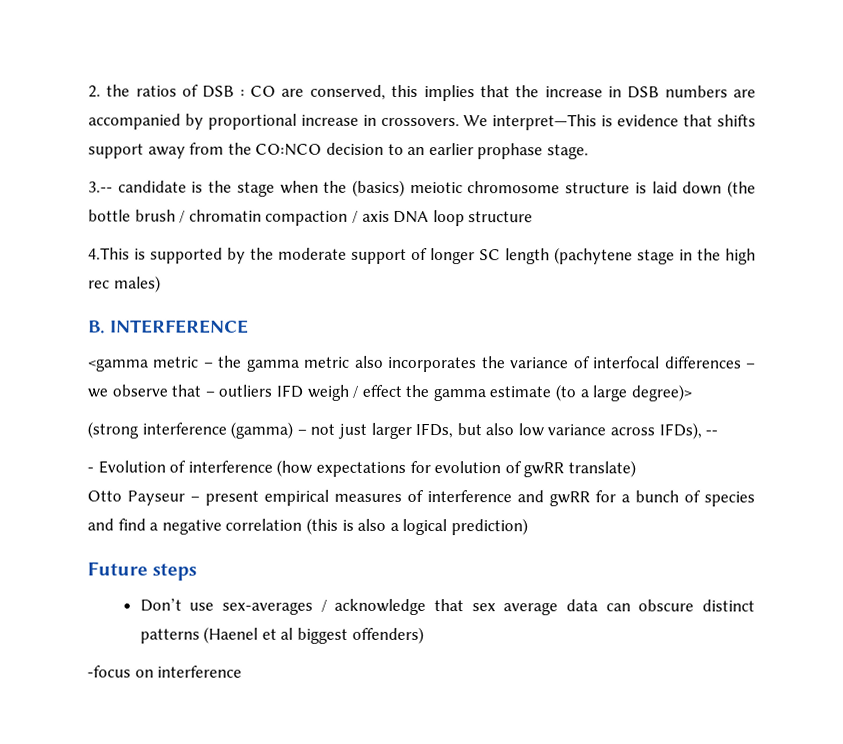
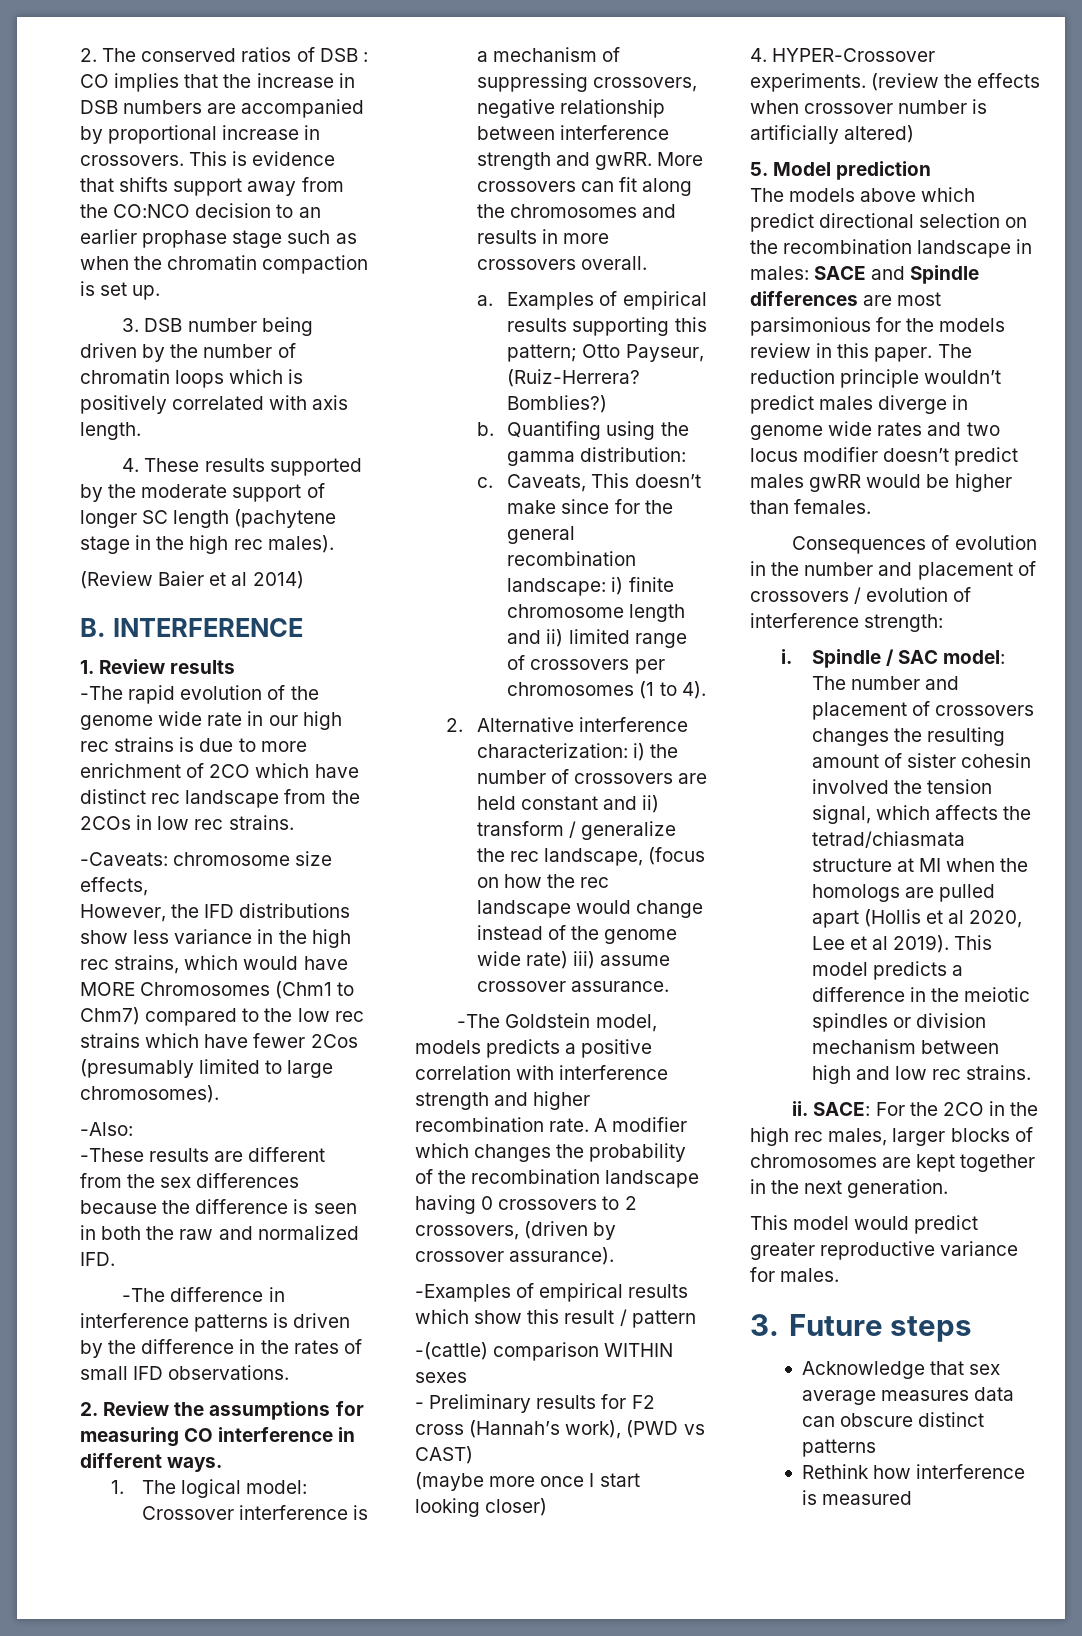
[88,84,131,98] 2. the -> [80,48,237,62] 2. The conserved
[281,84,419,100] are conserved, this -> (109, 81) none
[463,114,598,131] We interpret—This -> [189,151,228,166] This
[546,144,589,160] [88,179,756,198] [88,209,534,227] [88,247,146,260] stage. // 3.-- candidate is the stage when the (basics) meiotic chromosome structure is laid down (the bottle brush / chromatin compaction / axis DNA loop structure // 4.This is -> [232,230,357,248] [80,255,369,274] [80,281,161,300] [122,317,313,336] [80,343,296,362] [80,369,304,388] [80,395,349,414] [80,422,141,440] [122,458,265,472] stage such as when the chromatin compaction is set up. // 3. DSB number being driven by the number of chromatin loops which is positively correlated with axis length. // 4. These results
[113,275,161,293] [88,319,249,334] [88,355,756,373] [87,384,692,402] [87,421,719,440] [87,459,636,478] [87,489,755,507] [87,517,528,536] [87,561,198,581] [139,598,427,616] males) // B. INTERFERENCE // <gamma metric – the gamma metric also incorporates the variance of interfocal differences – we observe that – outliers IFD weigh / effect the gamma estimate (to a large degree)> // (strong interference (gamma) – not just larger IFDs, but also low variance across IFDs), -- // - Evolution of interference (how expectations for evolution of gwRR translate) // Otto Payseur – present empirical measures of interference and gwRR for a bunch of species and find a negative correlation (this is also a logical prediction) // Future steps // Don’t use sex-averages / acknowledge -> [267,535,334,553] [80,571,304,589] [80,618,303,637] [80,659,236,674] [80,685,319,704] [80,711,342,730] [80,737,307,752] [80,763,359,778] [80,789,360,808] [80,815,294,830] [80,851,333,866] [80,877,148,896] [80,903,351,922] [80,929,351,948] [80,955,348,974] [80,981,355,999] [80,1007,364,1026] [80,1033,358,1048] [80,1059,334,1078] [80,1085,219,1103] [80,1122,133,1136] [80,1147,326,1162] [80,1173,300,1188] [80,1199,357,1214] [80,1225,359,1240] [80,1252,115,1266] [122,1287,285,1302] [80,1313,351,1332] [80,1339,362,1358] [80,1365,290,1380] [80,1401,364,1420] [80,1427,356,1447] [80,1453,223,1472] [110,1479,307,1498] [141,1505,368,1520] [476,47,620,62] [476,73,697,92] [476,99,665,118] [476,125,669,140] [476,152,703,170] [476,177,692,196] [476,204,676,218] [476,229,609,244] [476,256,647,270] [476,291,707,310] [507,317,707,336] [507,344,704,362] [507,369,641,387] [507,395,608,413] [476,421,689,440] [507,447,687,466] [476,473,701,492] [507,499,673,514] [507,526,576,544] [507,551,637,566] [507,577,674,596] [507,604,686,622] [507,629,687,648] [507,655,665,674] [507,681,706,699] [445,717,688,732] [476,743,678,761] [476,769,707,784] [476,795,659,813] [476,821,676,840] [476,847,705,866] [476,874,609,888] [476,900,703,918] [476,925,677,944] [476,951,670,969] [476,981,669,992] [457,1013,657,1032] [415,1039,653,1058] [415,1065,669,1080] [415,1091,591,1110] [415,1117,688,1132] [415,1143,687,1162] [415,1169,700,1188] [415,1195,637,1214] [415,1221,617,1240] [415,1247,615,1265] [415,1283,689,1302] [415,1309,696,1328] [415,1342,674,1361] [415,1372,467,1383] [415,1394,655,1413] [415,1420,705,1439] [415,1446,473,1464] [415,1472,640,1491] [415,1498,548,1517] [750,48,936,62] [750,73,1041,92] [750,99,988,114] [750,125,915,144] [750,161,932,180] [750,187,976,202] [750,213,1028,232] [750,239,1033,258] [750,265,980,284] [750,291,942,306] [750,317,1006,336] [750,343,972,362] [750,369,1002,388] [750,395,969,414] [750,421,1000,440] [750,447,1019,466] [750,473,1012,492] [750,499,872,514] [792,535,1037,554] [750,561,1036,580] [750,587,972,604] [750,613,944,632] [780,649,1005,668] [811,676,959,690] [811,701,1034,720] [811,727,1005,746] [811,753,1031,768] [811,779,992,794] [811,805,1031,824] [811,831,965,848] [811,858,1029,872] [811,884,995,902] [811,909,1023,928] [811,935,993,953] [811,961,963,980] [811,987,1030,1002] [811,1013,986,1032] [811,1039,999,1054] [811,1065,1032,1084] [792,1101,1039,1116] [750,1127,1033,1146] [750,1154,1036,1172] [750,1179,949,1198] [750,1215,979,1234] [750,1241,1019,1260] [750,1267,840,1282] [750,1314,973,1342] [801,1361,925,1379] males). // (Review Baier et al 2014) // B. INTERFERENCE // 1. Review results // -The rapid evolution of the genome wide rate in our high rec strains is due to more enrichment of 2CO which have distinct rec landscape from the 2COs in low rec strains. // -Caveats: chromosome size effects, // However, the IFD distributions show less variance in the high rec strains, which would have MORE Chromosomes (Chm1 to Chm7) compared to the low rec strains which have fewer 2Cos (presumably limited to large chromosomes). // -Also: // -These results are different from the sex differences because the difference is seen in both the raw and normalized IFD. // -The difference in interference patterns is driven by the difference in the rates of small IFD observations. // 2. Review the assumptions for measuring CO interference in different ways. // 1. The logical model: Crossover interference is a mechanism of suppressing crossovers, negative relationship between interference strength and gwRR. More crossovers can fit along the chromosomes and results in more crossovers overall. // a. Examples of empirical results supporting this pattern; Otto Payseur, (Ruiz-Herrera? Bomblies?) // b. Quantifing using the gamma distribution: // c. Caveats, This doesn’t make since for the general recombination landscape: i) finite chromosome length and ii) limited range of crossovers per chromosomes (1 to 4). // 2. Alternative interference characterization: i) the number of crossovers are held constant and ii) transform / generalize the rec landscape, (focus on how the rec landscape would change instead of the genome wide rate) iii) assume crossover assurance. // -The Goldstein model, models predicts a positive correlation with interference strength and higher recombination rate. A modifier which changes the probability of the recombination landscape having 0 crossovers to 2 crossovers, (driven by crossover assurance). // -Examples of empirical results which show this result / pattern // -(cattle) comparison WITHIN sexes // - Preliminary results for F2 cross (Hannah’s work), (PWD vs CAST) // (maybe more once I start looking closer) // 4. HYPER-Crossover experiments. (review the effects when crossover number is artificially altered) // 5. Model prediction // The models above which predict directional selection on the recombination landscape in males: SACE and Spindle differences are most parsimonious for the models review in this paper. The reduction principle wouldn’t predict males diverge in genome wide rates and two locus modifier doesn’t predict males gwRR would be higher than females. // Consequences of evolution in the number and placement of crossovers / evolution of interference strength: // i. Spindle / SAC model: The number and placement of crossovers changes the resulting amount of sister cohesin involved the tension signal, which affects the tetrad/chiasmata structure at MI when the homologs are pulled apart (Hollis et al 2020, Lee et al 2019). This model predicts a difference in the meiotic spindles or division mechanism between high and low rec strains. // ii. SACE: For the 2CO in the high rec males, larger blocks of chromosomes are kept together in the next generation. // This model would predict greater reproductive variance for males. // 3. Future steps // Acknowledge
(559, 609) none -> [880,1390,969,1401] measures
[203,626,424,645] [87,665,243,678] (Haenel et al biggest offenders) // -focus on interference -> [801,1464,1025,1479] [801,1490,912,1505] // Rethink how interference is measured

